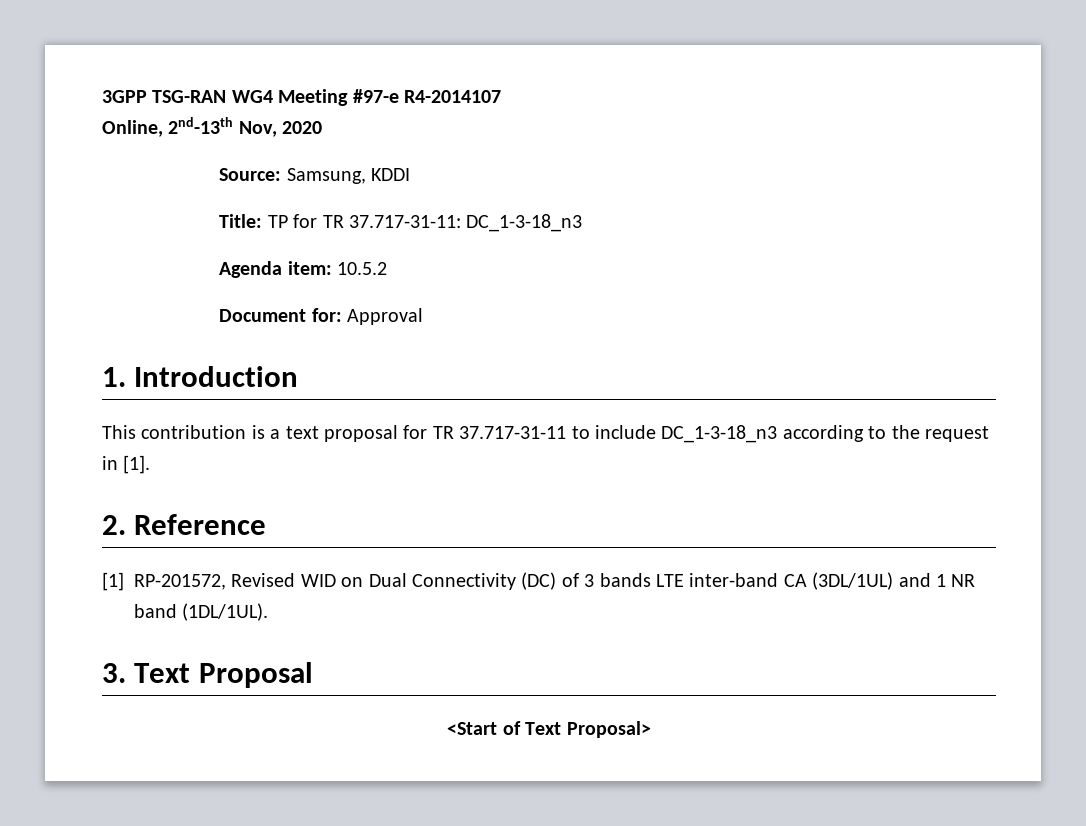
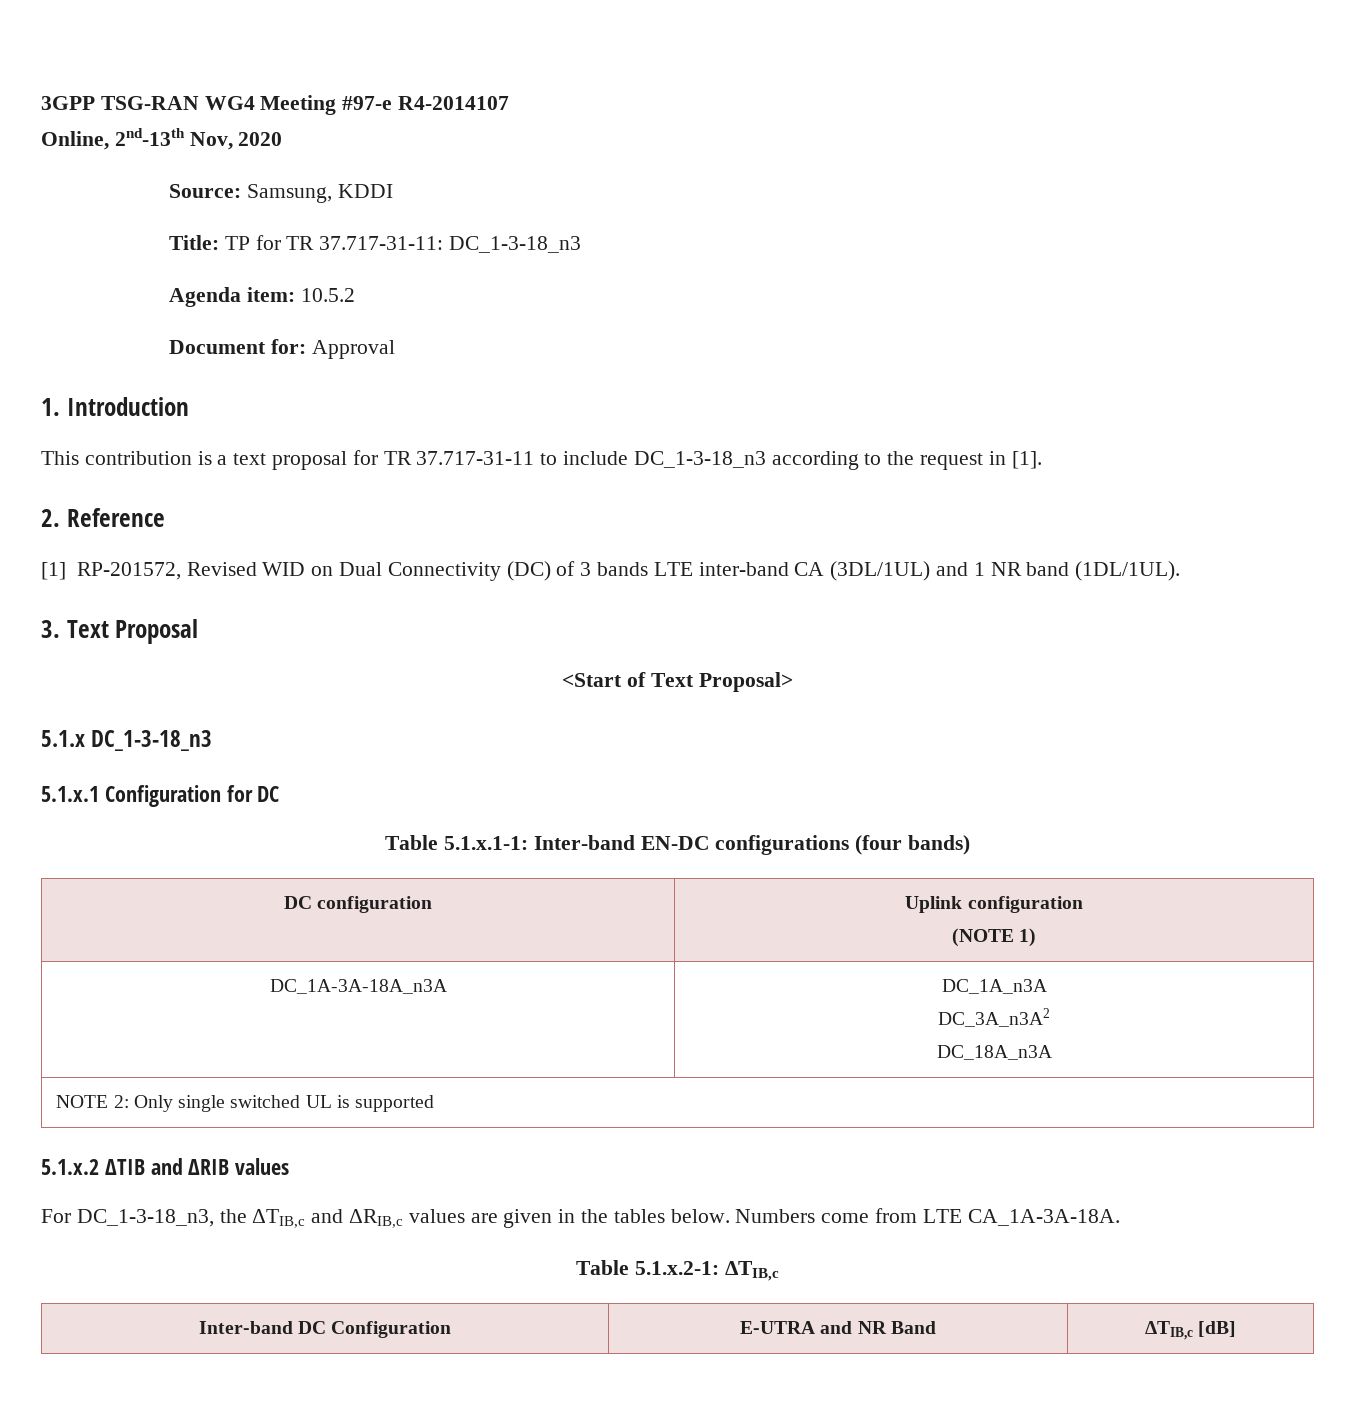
(651, 729) none -> [41,730,213,751] [41,785,280,807] [385,835,970,855] [283,896,433,913] [905,896,1083,913] [951,928,1037,947] [269,979,447,994] [941,979,1047,994] [938,1008,1050,1027] [936,1045,1052,1060] [56,1095,435,1112] [41,1158,290,1175] [41,1208,1120,1228] [576,1260,779,1281] [198,1321,452,1338] [740,1321,936,1334] [1144,1321,1237,1340] // 5.1.x DC_1-3-18_n3 // 5.1.x.1 Configuration for DC // Table 5.1.x.1-1: Inter-band EN-DC configurations (four bands) // DC configuration | Uplink configuration // (NOTE 1) // DC_1A-3A-18A_n3A | DC_1A_n3A // DC_3A_n3A2 // DC_18A_n3A // NOTE 2: Only single switched UL is supported // 5.1.x.2 ∆TIB and ∆RIB values // For DC_1-3-18_n3, the ΔTIB,c and ΔRIB,c values are given in the tables below. Numbers come from LTE CA_1A-3A-18A. // Table 5.1.x.2-1: ΔTIB,c // Inter-band DC Configuration | E-UTRA and NR Band | ΔTIB,c [dB]

